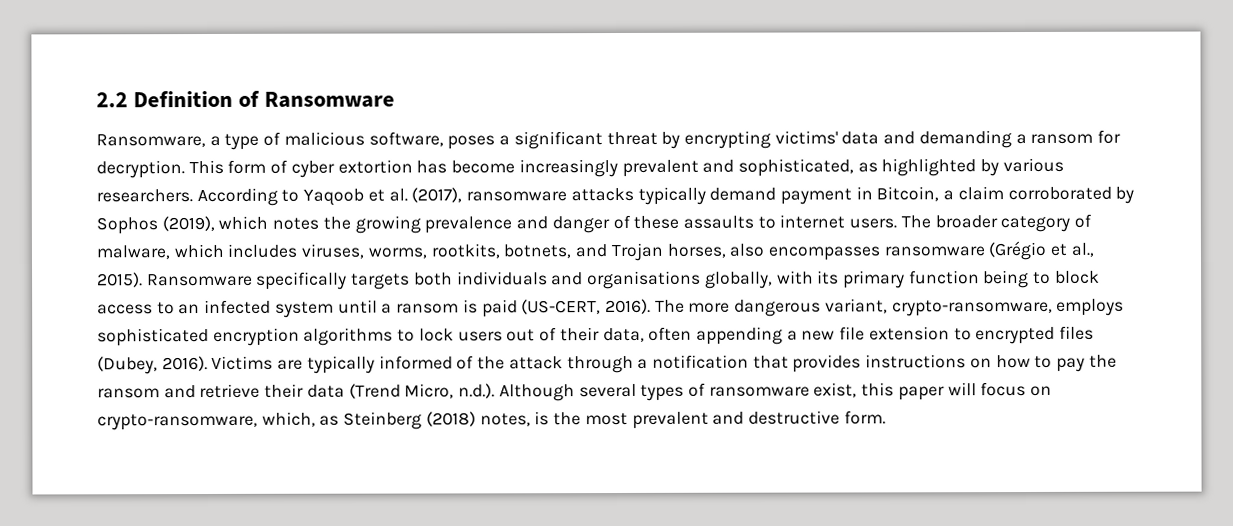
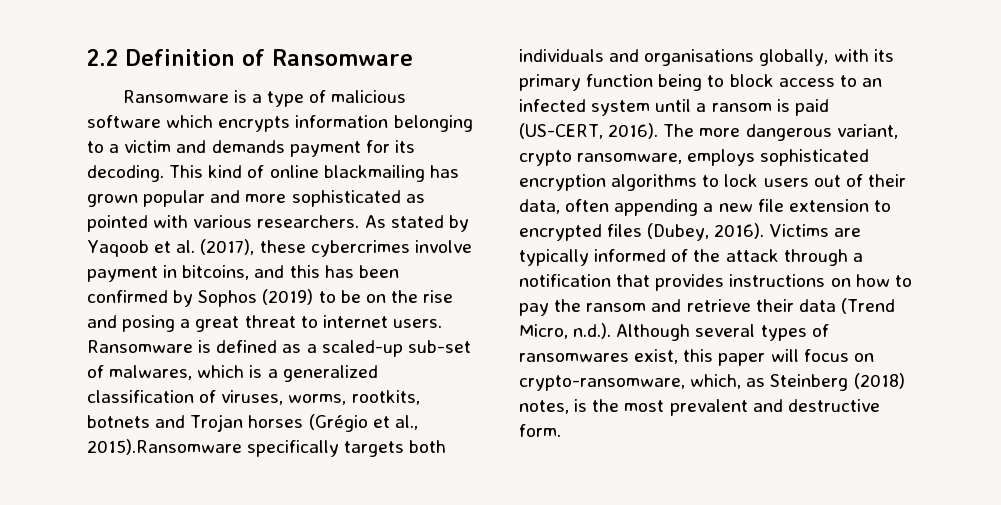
[96,134,206,148] Ransomware, -> [122,90,247,103] Ransomware is
[368,129,1122,150] [96,157,1064,179] [96,186,1135,207] [96,213,1093,235] [96,243,298,260] software, poses a significant threat by encrypting victims' data and demanding a ransom for decryption. This form of cyber extortion has become increasingly prevalent and sophisticated, as highlighted by various researchers. According to Yaqoob et al. (2017), ransomware attacks typically demand payment in Bitcoin, a claim corroborated by Sophos (2019), which notes the growing prevalence and danger of these assaults to internet users. The broader category of malware, which includes -> [87,115,473,132] [87,140,415,157] [87,165,459,182] [87,190,425,207] [87,215,469,232] [87,239,472,257] [87,265,399,282] [87,289,454,307] [87,315,442,332] [87,340,471,357] [87,365,378,382] [87,390,217,403] software which encrypts information belonging to a victim and demands payment for its decoding. This kind of online blackmailing has grown popular and more sophisticated as pointed with various researchers. As stated by Yaqoob et al. (2017), these cybercrimes involve payment in bitcoins, and this has been confirmed by Sophos (2019) to be on the rise and posing a great threat to internet users. Ransomware is defined as a scaled-up sub-set of malwares, which is a generalized classification of
[503,244,572,259] botnets, -> [87,415,150,428] botnets
[666,243,985,261] horses, also encompasses ransomware -> [248,415,304,428] horses
[97,272,253,288] 2015). Ransomware -> [87,439,242,455] 2015).Ransomware
[891,299,1053,317] crypto-ransomware, -> [519,150,683,166] crypto ransomware,
[708,386,810,397] ransomware -> [519,353,629,362] ransomwares

